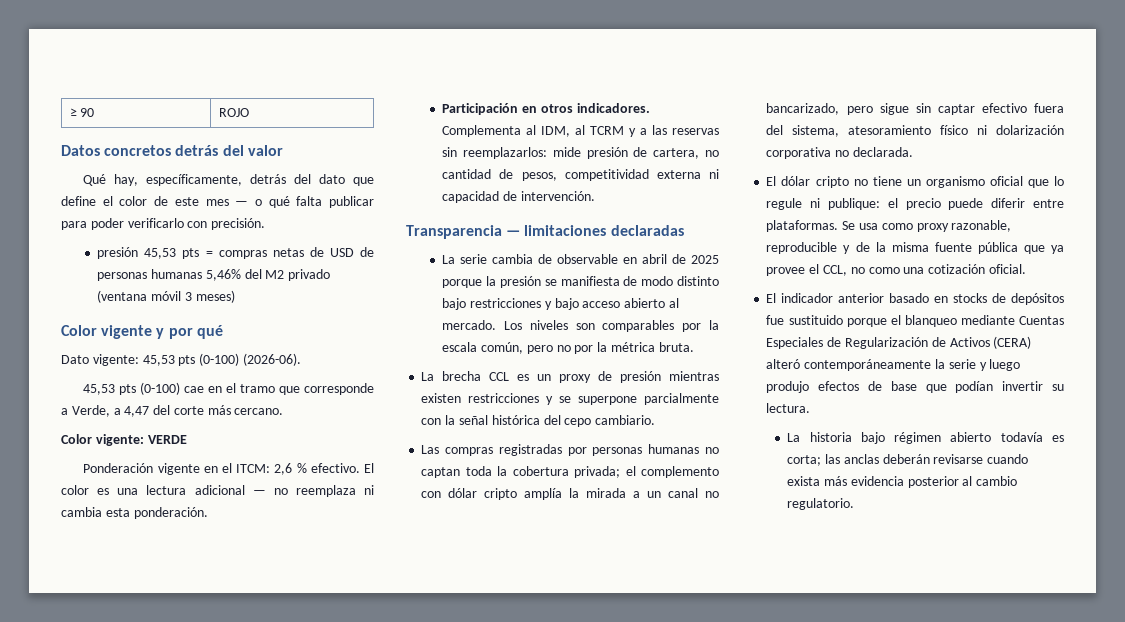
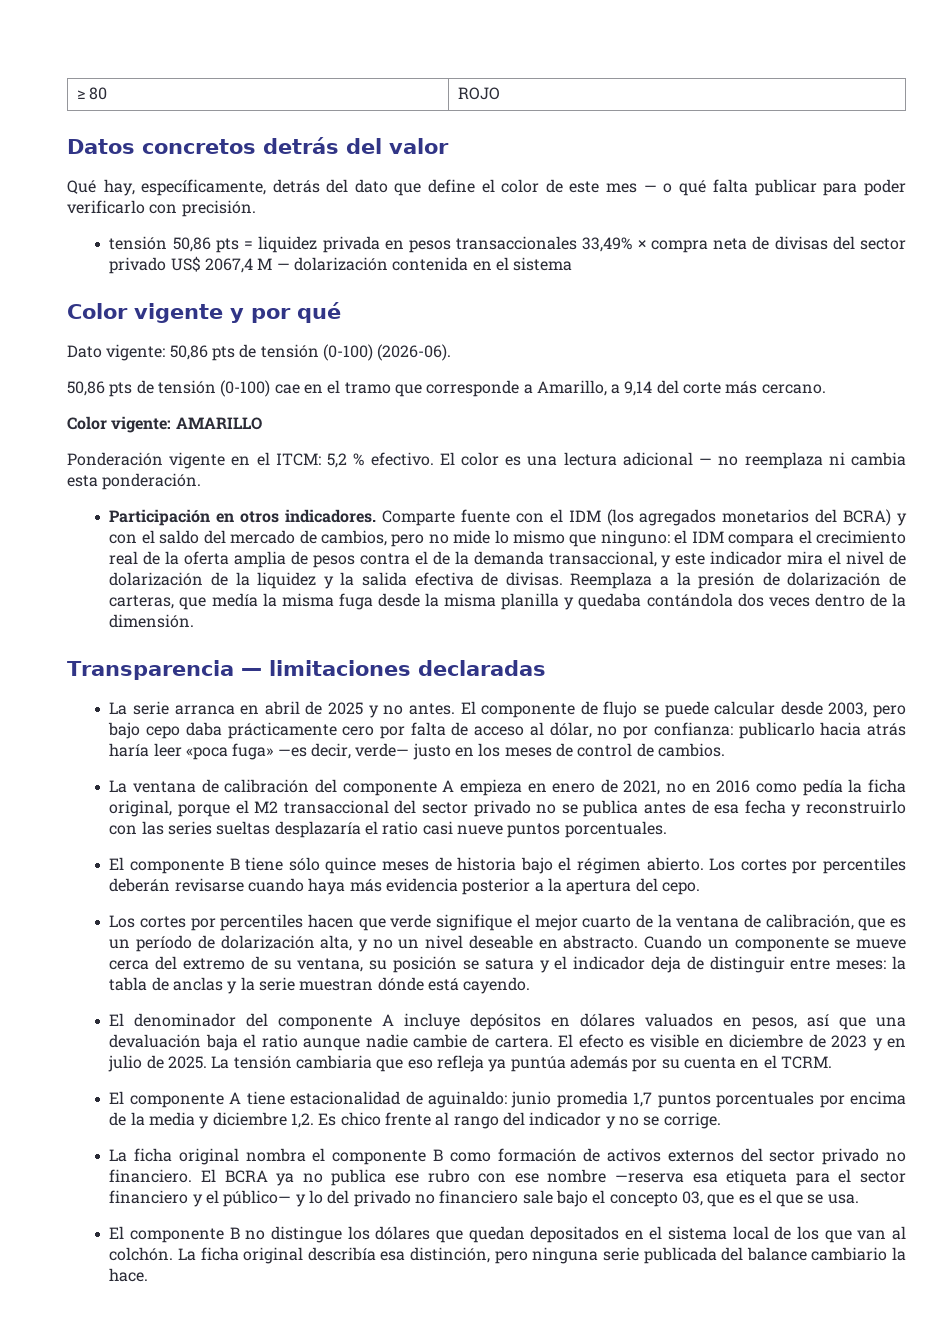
[80,108,95,117] 90 -> [89,87,108,100] 80
[97,247,374,259] [97,269,331,281] [97,290,235,303] presión 45,53 pts = compras netas de USD de personas humanas 5,46% del M2 privado (ventana móvil 3 meses) -> [109,236,907,253] [109,256,573,274] tensión 50,86 pts = liquidez privada en pesos transaccionales 33,49% × compra neta de divisas del sector privado US$ 2067,4 M — dolarización contenida en el sistema
[142,353,301,366] [83,384,137,395] 45,53 pts (0-100) (2026-06). // 45,53 pts -> [169,344,452,361] [67,380,216,397] 50,86 pts de tensión (0-100) (2026-06). // 50,86 pts de tensión
[71,405,150,417] Verde, a 4,47 -> [536,380,653,396] Amarillo, a 9,14
[147,435,187,444] VERDE -> [175,417,262,430] AMARILLO
[274,463,293,475] 2,6 -> [327,453,348,468] 5,2
[442,125,719,137] [442,147,719,159] [442,169,719,181] [442,191,595,203] Complementa al IDM, al TCRM y a las reservas sin reemplazarlos: mide presión de cartera, no cantidad de pesos, competitividad externa ni capacidad de intervención. -> [381,509,907,526] [109,530,906,547] [109,551,906,568] [109,572,906,589] [109,593,906,610] [109,614,195,628] Comparte fuente con el IDM (los agregados monetarios del BCRA) y con el saldo del mercado de cambios, pero no mide lo mismo que ninguno: el IDM compara el crecimiento real de la oferta amplia de pesos contra el de la demanda transaccional, y este indicador mira el nivel de dolarización de la liquidez y la salida efectiva de divisas. Reemplaza a la presión de dolarización de carteras, que medía la misma fuga desde la misma planilla y quedaba contándola dos veces dentro de la dimensión.
[492,254,619,264] cambia de observable -> [174,705,235,715] arranca
[442,276,719,288] [442,298,679,310] [442,320,719,332] [442,342,694,354] [421,371,719,383] [421,393,720,405] [421,415,656,427] [421,444,719,456] [421,466,719,478] [421,488,719,500] [766,103,1064,115] [766,125,1064,137] [766,147,913,159] [766,176,1064,188] [766,198,1064,210] [766,220,1012,232] [766,242,1064,254] [766,264,1026,276] [766,293,1064,305] [766,315,1064,327] [766,336,1032,349] [766,359,1021,371] [766,381,1064,393] [766,403,811,413] [787,432,1064,444] [787,454,879,466] porque la presión se manifiesta de modo distinto bajo restricciones y bajo acceso abierto al mercado. Los niveles son comparables por la escala común, pero no por la métrica bruta. // La brecha CCL es un proxy de presión mientras existen restricciones y se superpone parcialmente con la señal histórica del cepo cambiario. // Las compras registradas por personas humanas no captan toda la cobertura privada; el complemento con dólar cripto amplía la mirada a un canal no bancarizado, pero sigue sin captar efectivo fuera del sistema, atesoramiento físico ni dolarización corporativa no declarada. // El dólar cripto no tiene un organismo oficial que lo regule ni publique: el precio puede diferir entre plataformas. Se usa como proxy razonable, reproducible y de la misma fuente pública que ya provee el CCL, no como una cotización oficial. // El indicador anterior basado en stocks de depósitos fue sustituido porque el blanqueo mediante Cuentas Especiales de Regularización de Activos (CERA) alteró contemporáneamente la serie y luego produjo efectos de base que podían invertir su lectura. // La historia bajo régimen abierto todavía es corta; las anclas -> [368,701,907,718] [108,722,907,739] [109,743,725,760] [109,779,907,796] [109,800,907,817] [109,821,667,838] [109,857,906,874] y no antes. El componente de flujo se puede calcular desde 2003, pero bajo cepo daba prácticamente cero por falta de acceso al dólar, no por confianza: publicarlo hacia atrás haría leer «poca fuga» —es decir, verde— justo en los meses de control de cambios. // La ventana de calibración del componente A empieza en enero de 2021, no en 2016 como pedía la ficha original, porque el M2 transaccional del sector privado no se publica antes de esa fecha y reconstruirlo con las series sueltas desplazaría el ratio casi nueve puntos porcentuales. // El componente B tiene sólo quince meses de historia bajo el régimen abierto. Los cortes por percentiles
[787,476,821,486] exista -> [308,878,346,895] haya
[962,476,1018,486] [787,498,855,510] al cambio regulatorio. -> [534,878,700,895] [109,914,907,931] [109,935,907,952] [109,956,906,973] [109,977,531,994] [109,1013,907,1030] [109,1034,906,1051] [108,1055,832,1072] [109,1091,906,1108] [109,1112,721,1129] [109,1148,907,1165] [109,1169,906,1186] [109,1190,859,1207] [109,1226,907,1243] [109,1247,906,1264] [109,1268,149,1282] a la apertura del cepo. // Los cortes por percentiles hacen que verde signifique el mejor cuarto de la ventana de calibración, que es un período de dolarización alta, y no un nivel deseable en abstracto. Cuando un componente se mueve cerca del extremo de su ventana, su posición se satura y el indicador deja de distinguir entre meses: la tabla de anclas y la serie muestran dónde está cayendo. // El denominador del componente A incluye depósitos en dólares valuados en pesos, así que una devaluación baja el ratio aunque nadie cambie de cartera. El efecto es visible en diciembre de 2023 y en julio de 2025. La tensión cambiaria que eso refleja ya puntúa además por su cuenta en el TCRM. // El componente A tiene estacionalidad de aguinaldo: junio promedia 1,7 puntos porcentuales por encima de la media y diciembre 1,2. Es chico frente al rango del indicador y no se corrige. // La ficha original nombra el componente B como formación de activos externos del sector privado no financiero. El BCRA ya no publica ese rubro con ese nombre —reserva esa etiqueta para el sector financiero y el público— y lo del privado no financiero sale bajo el concepto 03, que es el que se usa. // El componente B no distingue los dólares que quedan depositados en el sistema local de los que van al colchón. La ficha original describía esa distinción, pero ninguna serie publicada del balance cambiario la hace.

